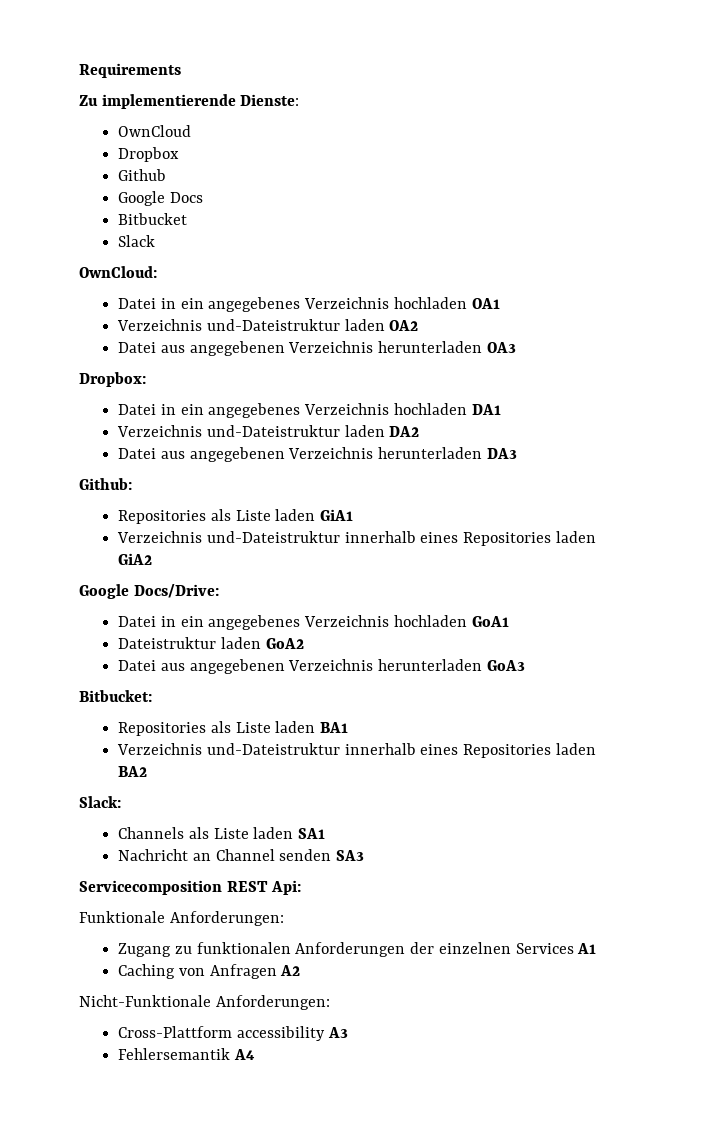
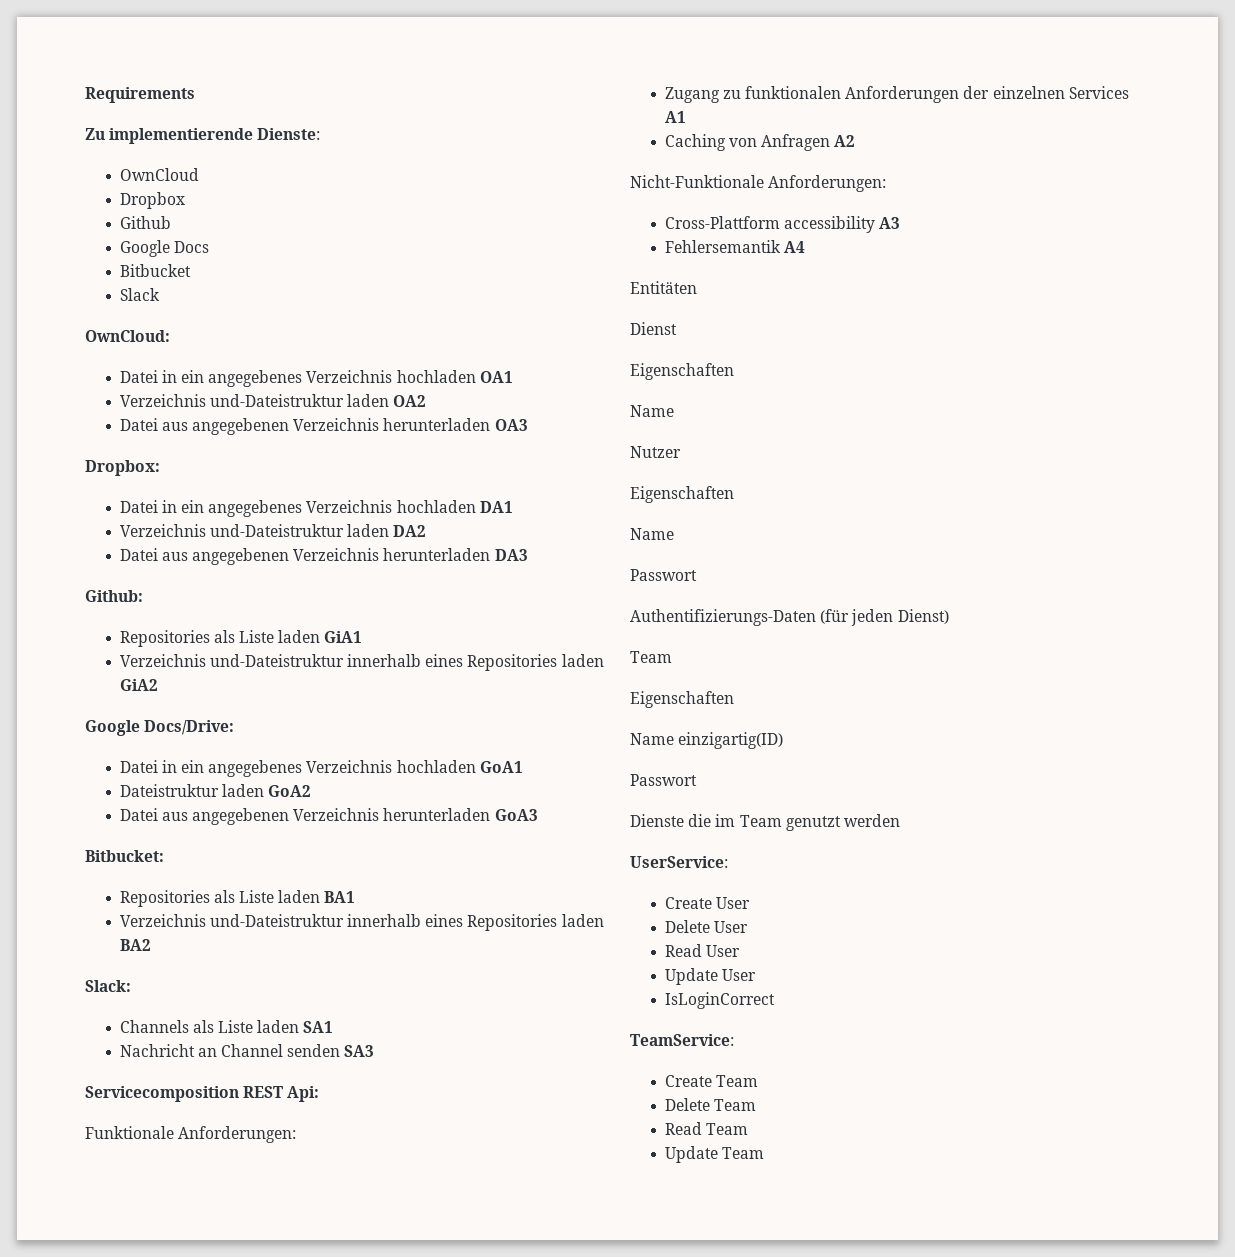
(255, 1054) none -> [630,281,697,294] [630,322,677,335] [630,363,734,380] [630,405,674,417] [630,446,681,458] [630,486,734,503] [630,528,674,540] [630,569,697,581] [630,609,949,626] [630,651,672,663] [630,691,734,708] [630,732,784,749] [630,774,697,786] [630,814,900,831] [630,856,728,868] [664,897,750,909] [664,920,748,933] [664,944,740,957] [664,968,756,985] [664,992,775,1009] [630,1034,734,1046] [664,1075,758,1087] [664,1098,756,1111] [664,1122,748,1135] [664,1146,764,1163] // Entitäten // Dienst // Eigenschaften // Name // Nutzer // Eigenschaften // Name // Passwort // Authentifizierungs-Daten (für jeden Dienst) // Team // Eigenschaften // Name einzigartig(ID) // Passwort // Dienste die im Team genutzt werden // UserService: // Create User // Delete User // Read User // Update User // IsLoginCorrect // TeamService: // Create Team // Delete Team // Read Team // Update Team

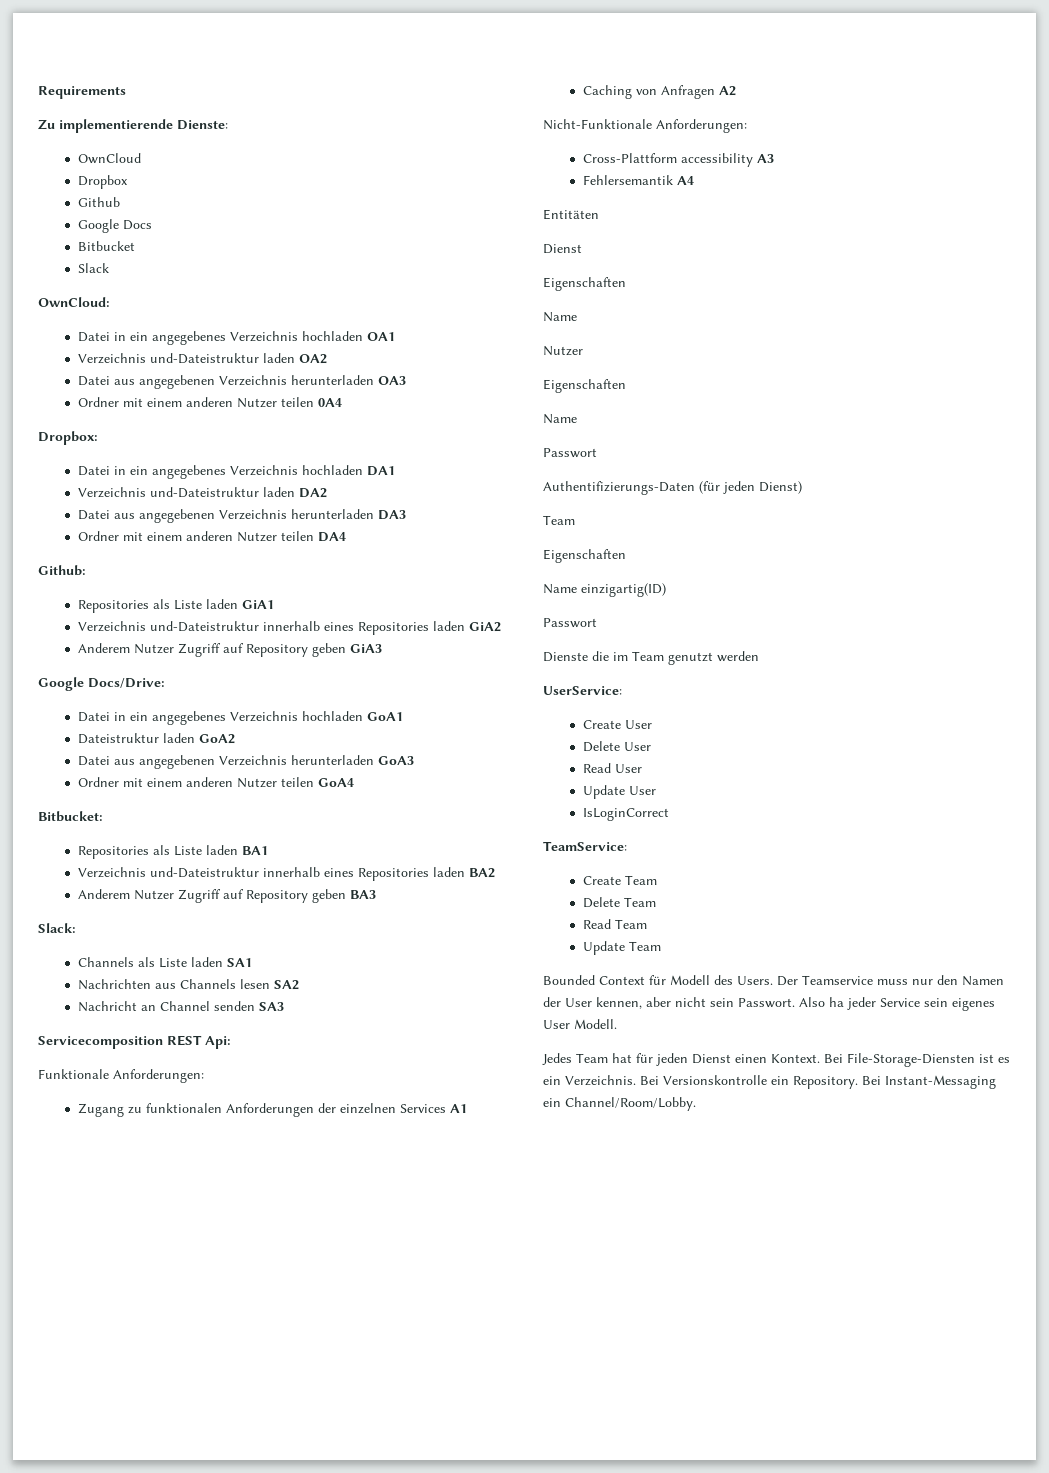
(528, 425) none -> [78,397,343,408] // Ordner mit einem anderen Nutzer teilen 0A4
(528, 555) none -> [78,531,347,542] // Ordner mit einem anderen Nutzer teilen DA4
(158, 685) none -> [78,643,383,657] // Anderem Nutzer Zugriff auf Repository geben GiA3
(538, 815) none -> [78,777,355,788] // Ordner mit einem anderen Nutzer teilen GoA4
(151, 945) none -> [78,889,377,903] // Anderem Nutzer Zugriff auf Repository geben BA3
(334, 1027) none -> [78,979,300,990] // Nachrichten aus Channels lesen SA2
(764, 1153) none -> [543,975,1004,986] [543,997,995,1011] [543,1019,617,1029] [542,1053,1010,1067] [543,1075,996,1089] [543,1097,696,1111] // Bounded Context für Modell des Users. Der Teamservice muss nur den Namen der User kennen, aber nicht sein Passwort. Also ha jeder Service sein eigenes User Modell. // Jedes Team hat für jeden Dienst einen Kontext. Bei File-Storage-Diensten ist es ein Verzeichnis. Bei Versionskontrolle ein Repository. Bei Instant-Messaging ein Channel/Room/Lobby.

